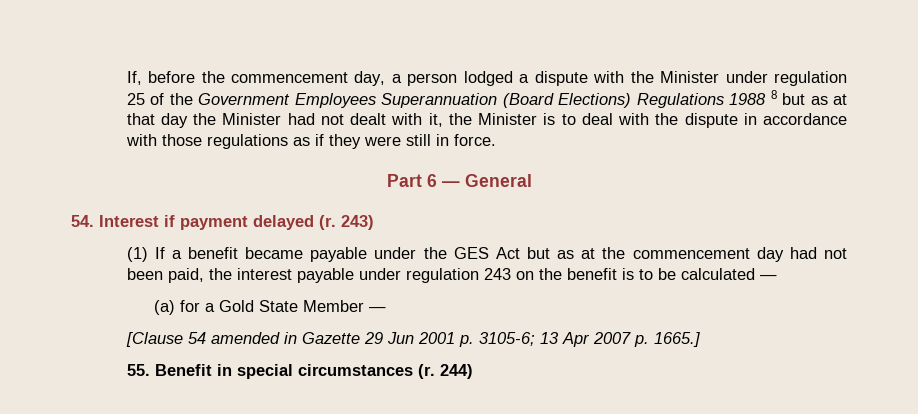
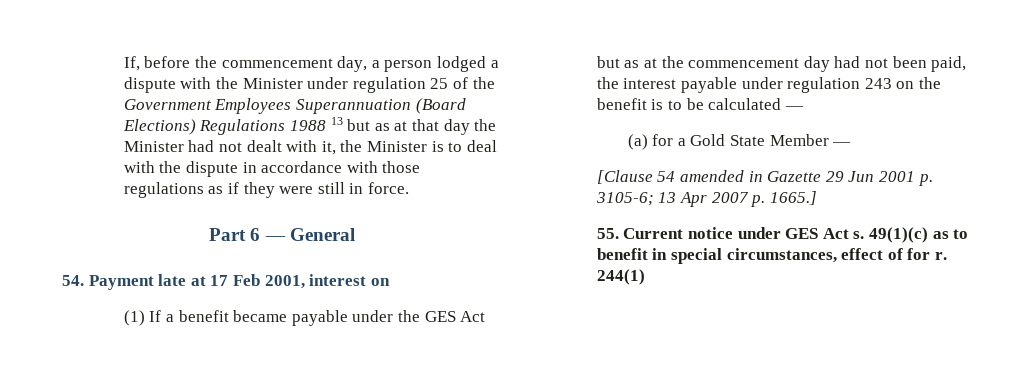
[770,90,777,99] 8 -> [330,117,343,125] 13
[99,215,374,230] Interest if payment delayed (r. 243) -> [88,274,390,290] Payment late at 17 Feb 2001, interest on
[154,364,473,379] Benefit in special circumstances (r. 244) -> [623,227,969,243] [596,248,947,264] [596,269,645,285] Current notice under GES Act s. 49(1)(c) as to benefit in special circumstances, effect of for r. 244(1)

